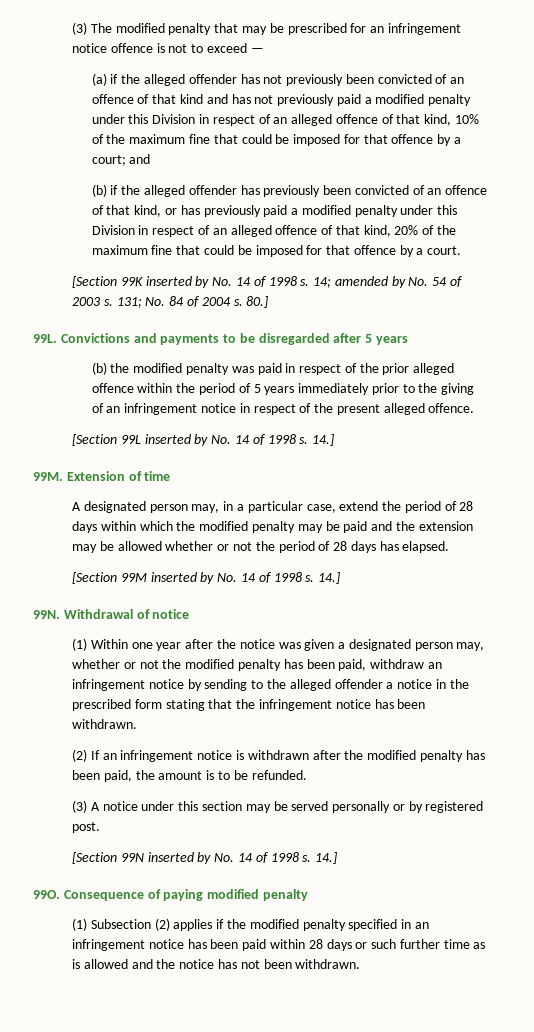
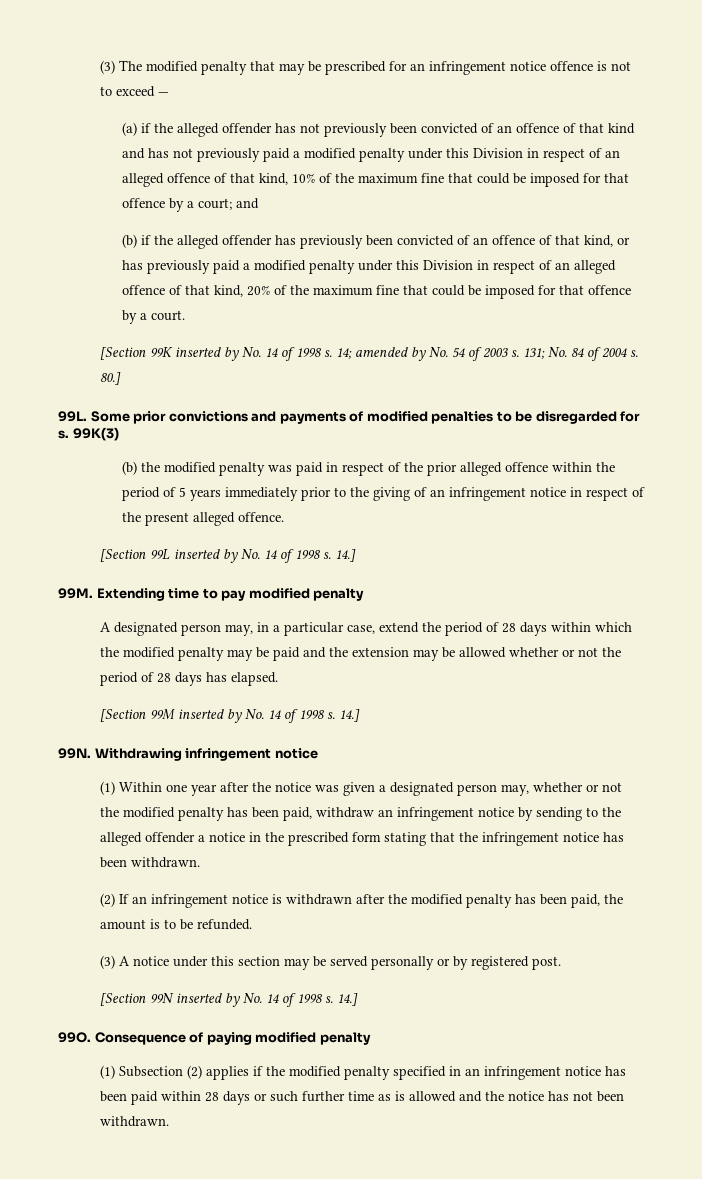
[60,333,409,345] Convictions and payments to be disregarded after 5 years -> [90,411,641,424] [58,427,119,441] Some prior convictions and payments of modified penalties to be disregarded for s. 99K(3)
[66,471,171,481] Extension of time -> [96,588,365,601] Extending time to pay modified penalty
[63,609,150,619] Withdrawal of -> [94,748,272,761] Withdrawing infringement

